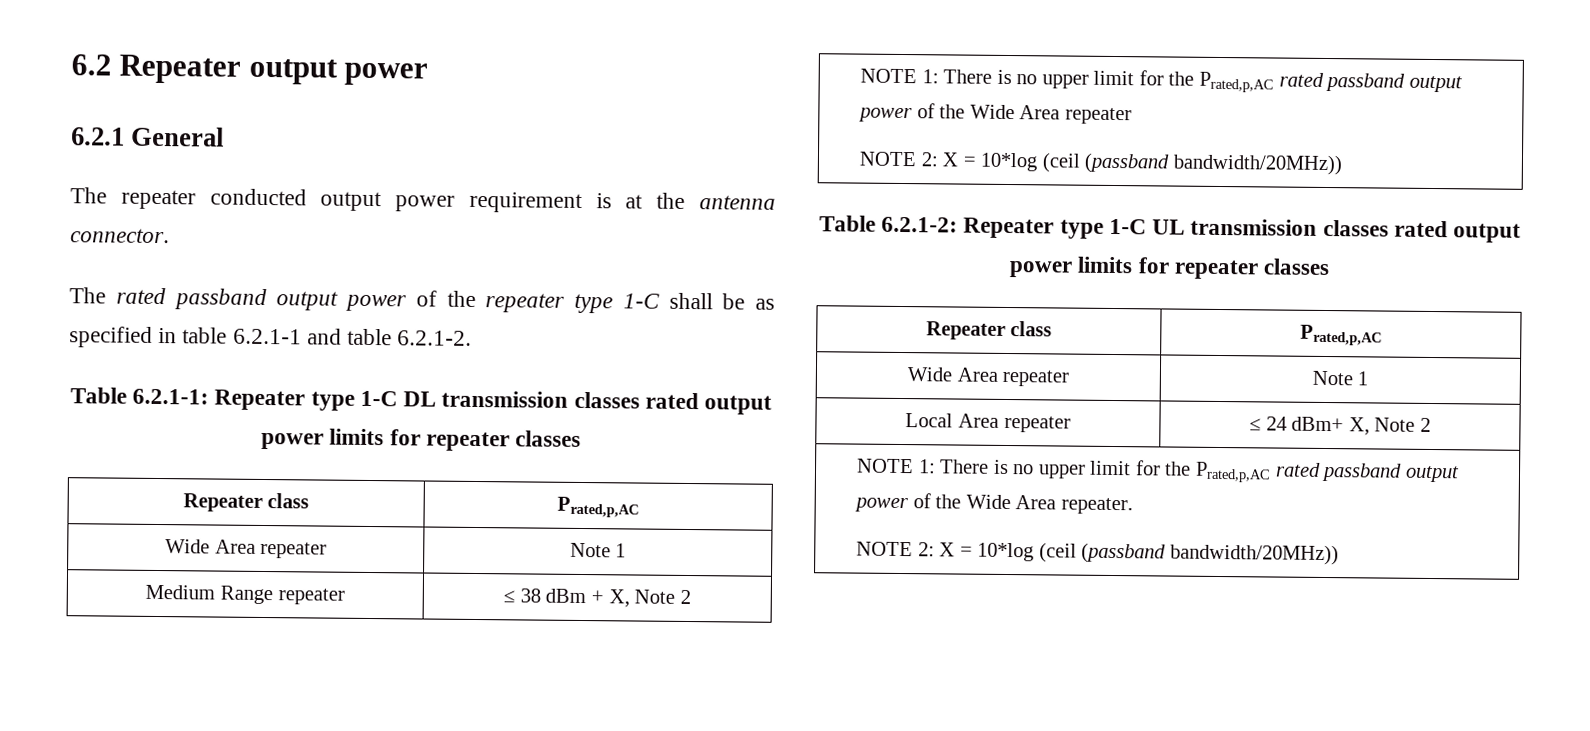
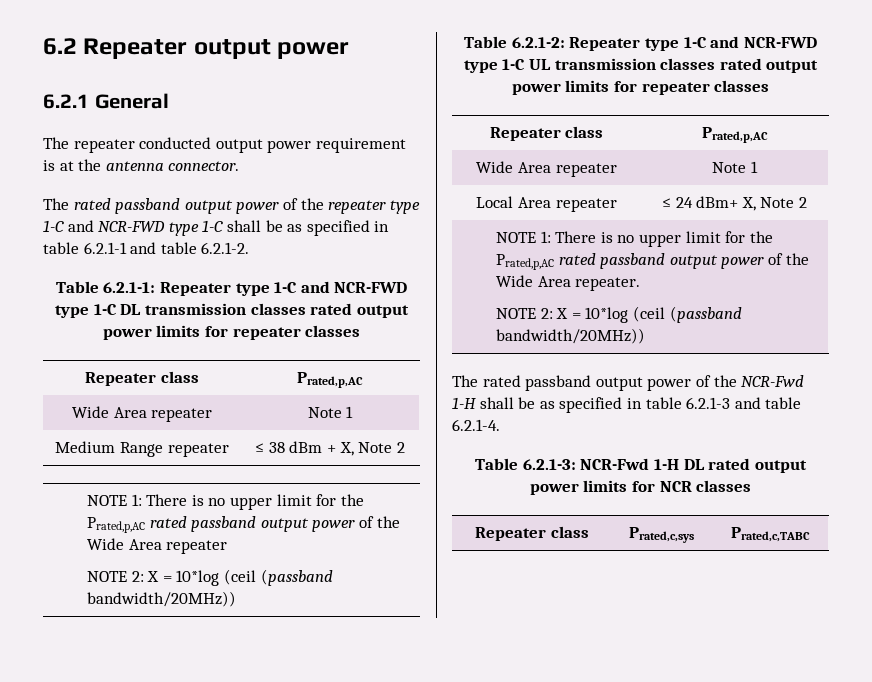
(660, 301) none -> [67,220,224,236] and NCR-FWD type 1-C
(398, 398) none -> [300,281,408,293] [55,304,117,318] and NCR-FWD type 1-C
(1147, 226) none -> [710,36,817,48] [463,59,526,73] and NCR-FWD type 1-C
(1339, 554) none -> [452,375,805,391] [452,397,802,413] [452,419,500,431] [475,458,807,473] [529,480,752,495] [475,526,589,541] [629,527,694,543] [730,527,810,542] // The rated passband output power of the NCR-Fwd 1-H shall be as specified in table 6.2.1-3 and table 6.2.1-4. // Table 6.2.1-3: NCR-Fwd 1-H DL rated output power limits for NCR classes // Repeater class | Prated,c,sys | Prated,c,TABC

